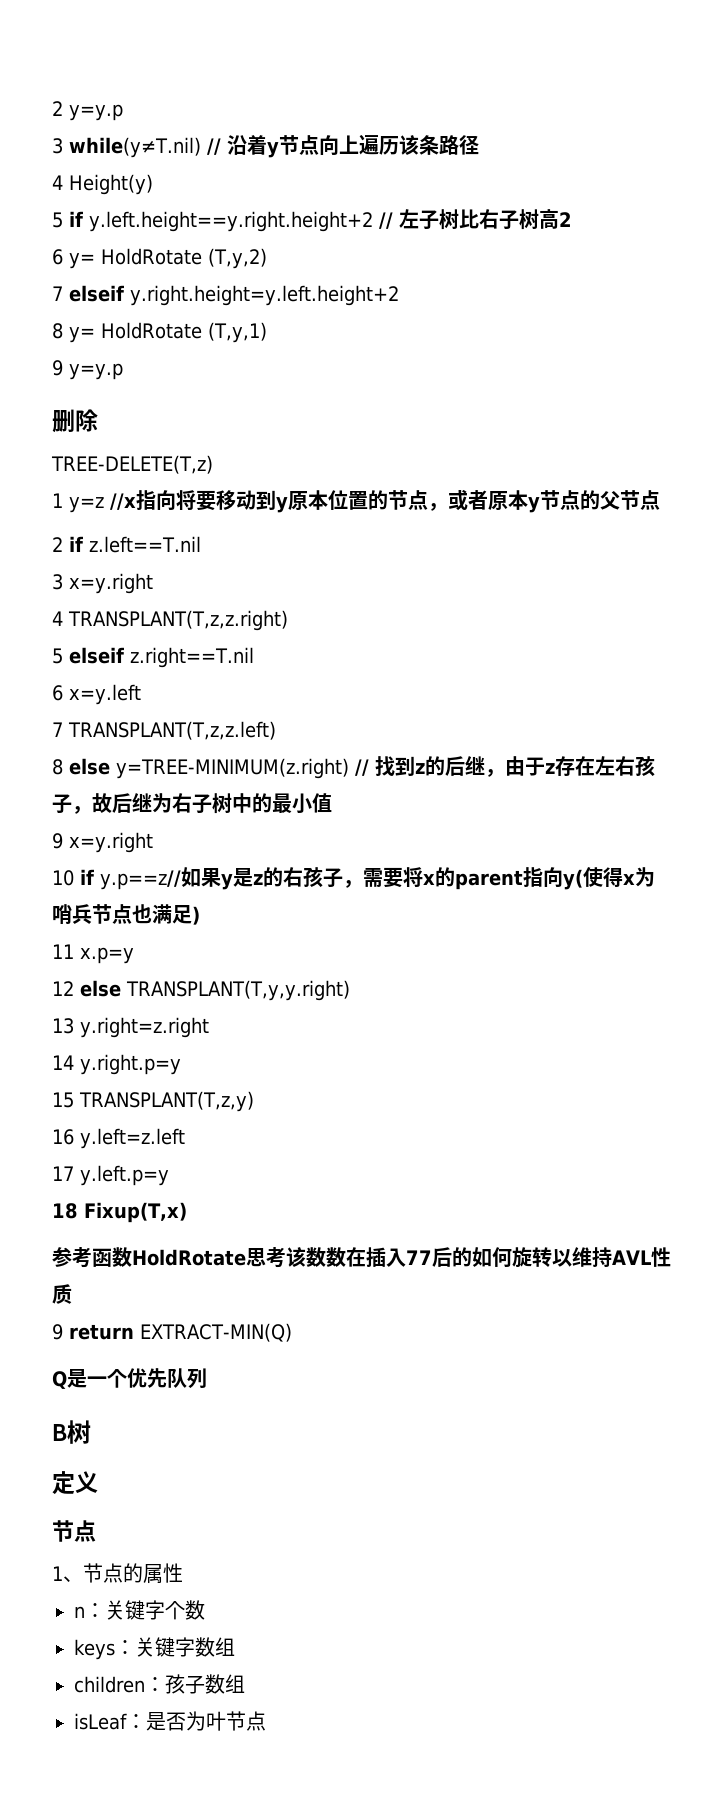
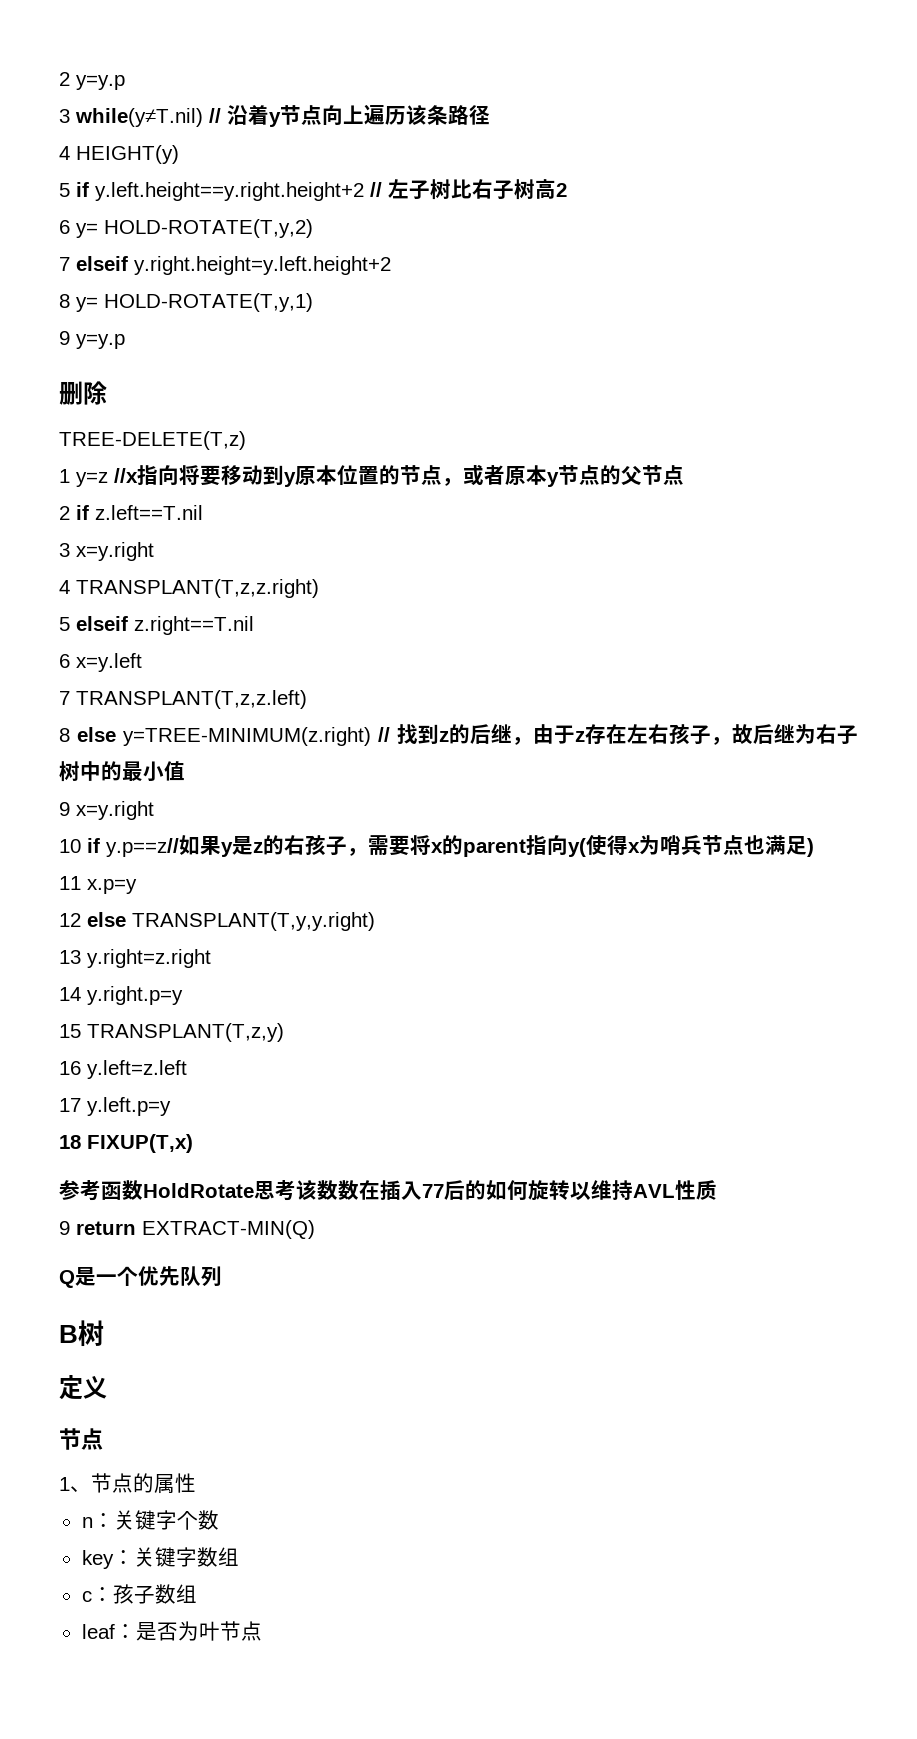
[69,174,153,195] Height(y) -> [76,145,179,164] HEIGHT(y)
[101,248,267,269] HoldRotate (T,y,2) -> [104,219,313,238] HOLD-ROTATE(T,y,2)
[101,322,267,343] HoldRotate (T,y,1) -> [104,293,313,312] HOLD-ROTATE(T,y,1)
[84,1202,187,1223] Fixup(T,x) -> [87,1134,193,1153] FIXUP(T,x)
[74,1639,115,1660] keys -> [81,1550,114,1569] key
[74,1676,145,1693] children -> [81,1591,92,1602] c
[74,1713,127,1730] isLeaf -> [81,1624,115,1639] leaf

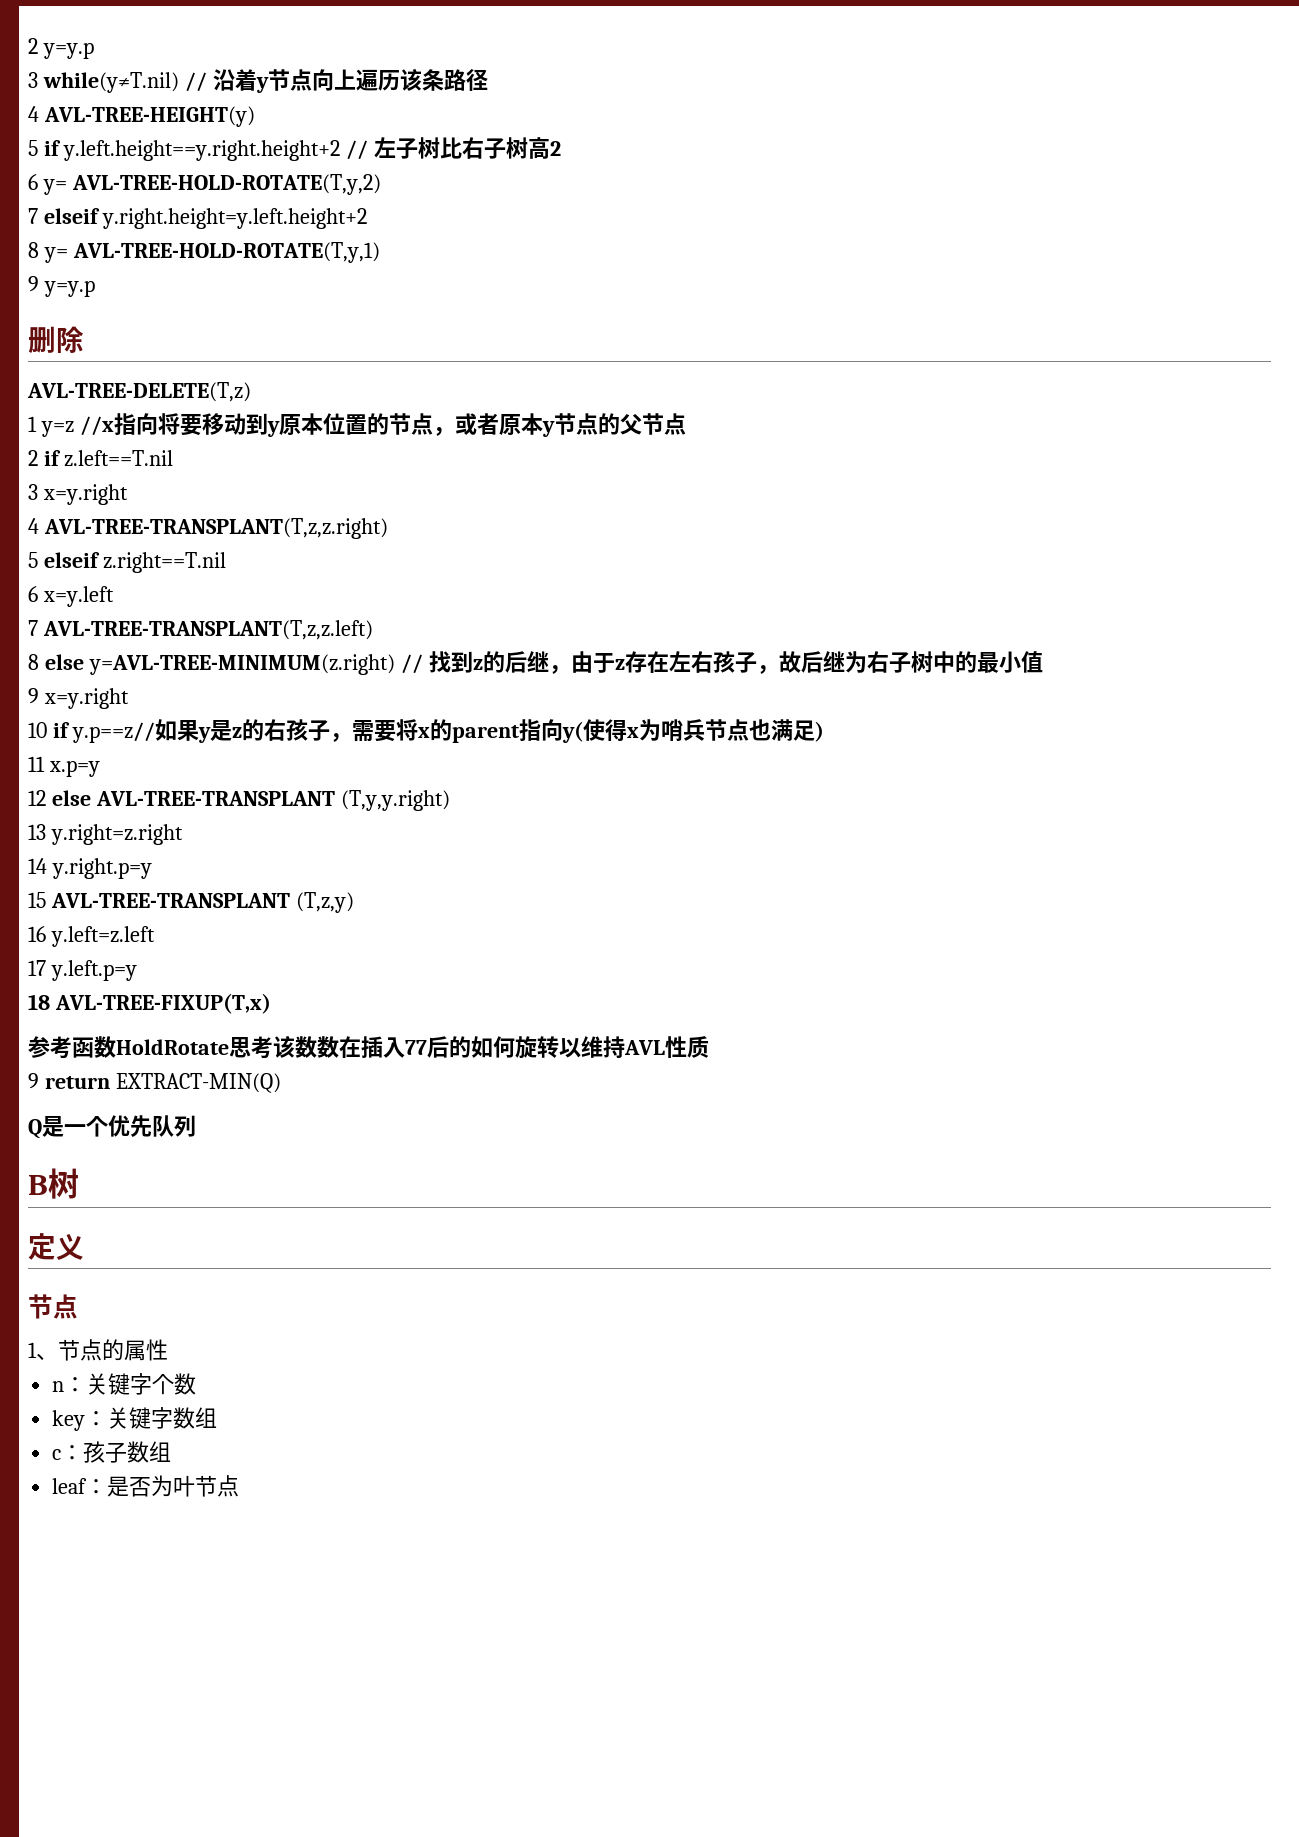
[76,145,179,164] HEIGHT(y) -> [43,106,255,127] AVL-TREE-HEIGHT(y)
[104,219,313,238] HOLD-ROTATE(T,y,2) -> [71,174,381,195] AVL-TREE-HOLD-ROTATE(T,y,2)
[104,293,313,312] HOLD-ROTATE(T,y,1) -> [72,242,380,263] AVL-TREE-HOLD-ROTATE(T,y,1)
[59,431,246,450] TREE-DELETE(T,z) -> [27,382,251,402] AVL-TREE-DELETE(T,z)
[76,579,319,598] TRANSPLANT(T,z,z.right) -> [43,518,388,539] AVL-TREE-TRANSPLANT(T,z,z.right)
[76,690,307,709] TRANSPLANT(T,z,z.left) -> [42,620,373,640] AVL-TREE-TRANSPLANT(T,z,z.left)
[123,727,371,746] y=TREE-MINIMUM(z.right) -> [88,654,395,675] y=AVL-TREE-MINIMUM(z.right)
[132,912,375,931] TRANSPLANT(T,y,y.right) -> [95,790,450,811] AVL-TREE-TRANSPLANT (T,y,y.right)
[87,1023,284,1042] TRANSPLANT(T,z,y) -> [50,892,354,913] AVL-TREE-TRANSPLANT (T,z,y)
[87,1134,193,1153] FIXUP(T,x) -> [54,993,271,1014] AVL-TREE-FIXUP(T,x)

